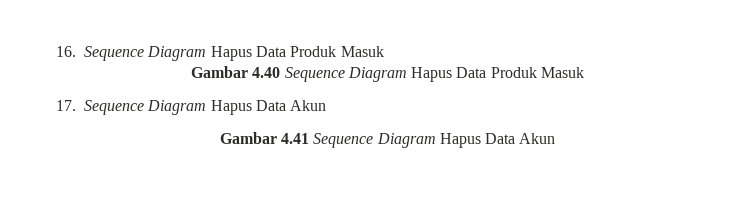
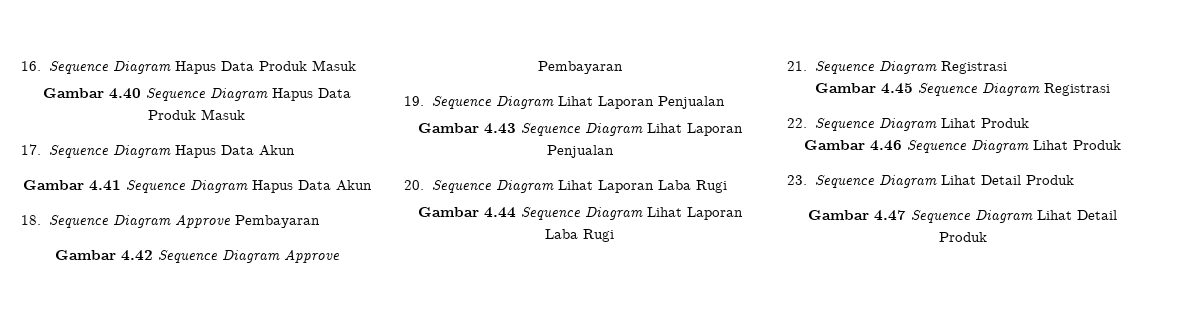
(556, 138) none -> [21,214,320,228] [54,249,340,263] [537,61,623,74] [404,96,725,109] [417,123,743,136] [546,145,614,158] [404,180,727,193] [417,207,743,220] [545,229,614,242] [787,61,1007,74] [815,83,1110,96] [787,118,1029,131] [804,140,1121,153] [787,175,1074,188] [808,210,1117,223] [938,232,987,242] // 18. Sequence Diagram Approve Pembayaran // Gambar 4.42 Sequence Diagram Approve Pembayaran // 19. Sequence Diagram Lihat Laporan Penjualan // Gambar 4.43 Sequence Diagram Lihat Laporan Penjualan // 20. Sequence Diagram Lihat Laporan Laba Rugi // Gambar 4.44 Sequence Diagram Lihat Laporan Laba Rugi // 21. Sequence Diagram Registrasi // Gambar 4.45 Sequence Diagram Registrasi // 22. Sequence Diagram Lihat Produk // Gambar 4.46 Sequence Diagram Lihat Produk // 23. Sequence Diagram Lihat Detail Produk // Gambar 4.47 Sequence Diagram Lihat Detail Produk

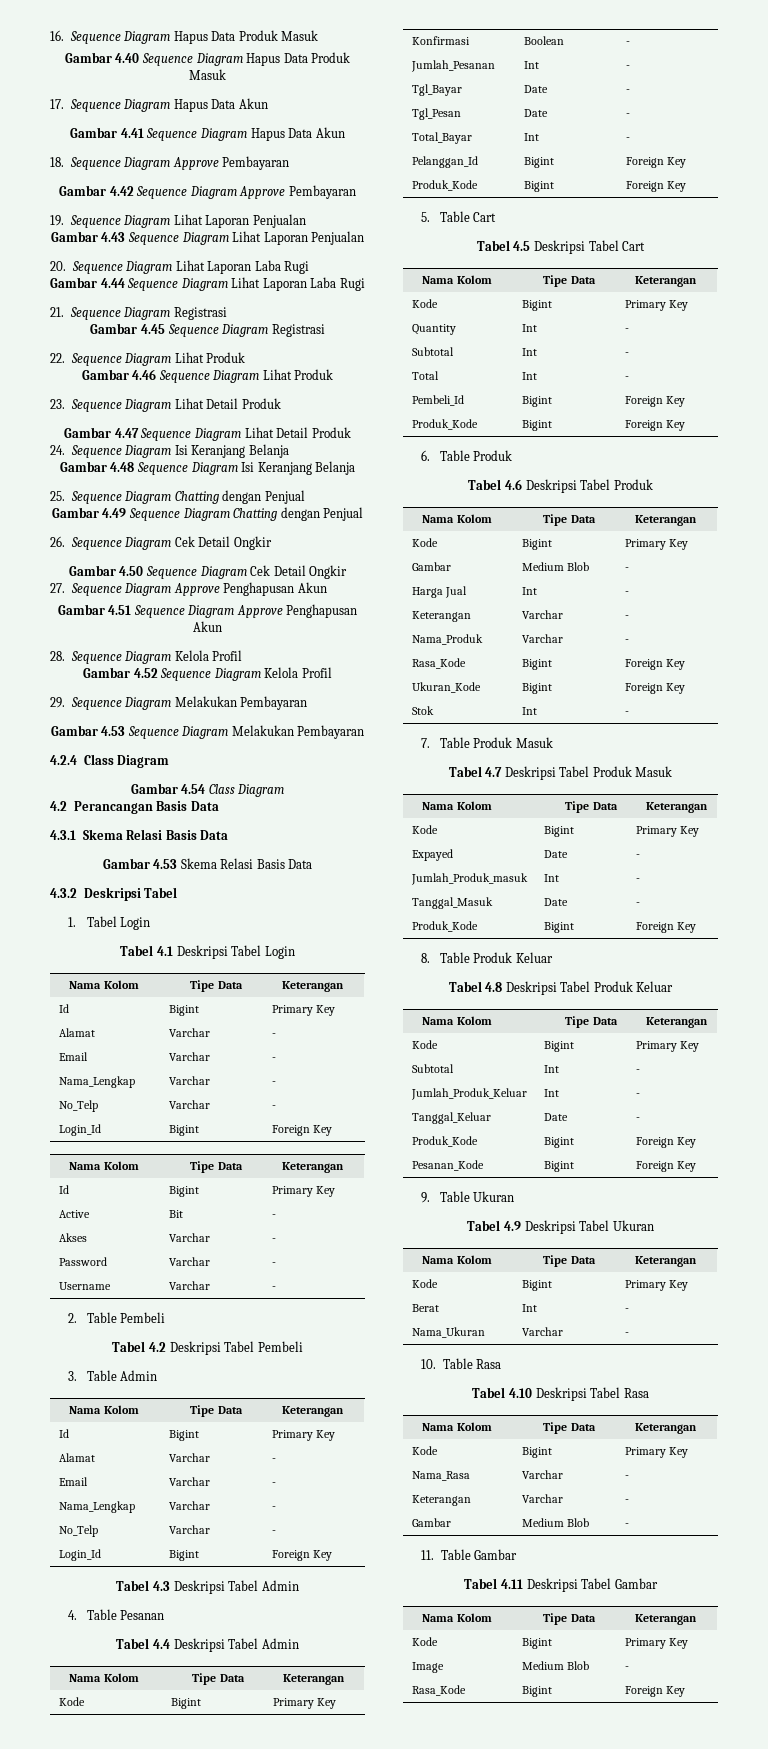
(987, 237) none -> [50,444,289,458] [59,461,356,475] [50,490,305,504] [51,507,364,521] [50,536,272,550] [68,565,348,579] [50,582,327,596] [57,604,358,618] [193,621,222,632] [50,650,243,664] [83,667,332,681] [50,696,308,710] [50,725,365,739] [50,754,170,768] [130,783,285,797] [50,801,219,814] [50,829,229,840] [102,858,313,869] [50,887,178,901] [68,916,151,930] [120,945,295,959] [69,980,139,989] [190,980,243,992] [282,981,345,992] [58,1004,69,1013] [168,1005,199,1016] [271,1005,335,1016] [58,1028,95,1037] [168,1028,210,1037] [271,1033,276,1037] [58,1052,88,1061] [168,1052,210,1061] [271,1057,276,1061] [58,1076,135,1088] [168,1076,210,1085] [271,1081,276,1085] [58,1100,98,1112] [168,1100,210,1109] [271,1105,276,1109] [58,1124,101,1136] [168,1125,199,1136] [271,1125,332,1136] [69,1161,139,1170] [190,1161,243,1173] [282,1162,345,1173] [58,1185,69,1194] [168,1186,199,1197] [271,1186,335,1197] [58,1210,90,1218] [168,1210,183,1218] [271,1214,276,1218] [58,1233,87,1242] [168,1233,210,1242] [271,1238,276,1242] [58,1257,107,1266] [168,1257,210,1266] [271,1262,276,1266] [58,1282,111,1290] [168,1281,210,1290] [271,1286,276,1290] [68,1312,166,1323] [112,1341,303,1355] [68,1370,158,1381] [69,1405,139,1414] [190,1405,243,1417] [282,1406,345,1417] [58,1429,69,1438] [168,1430,199,1441] [271,1430,335,1441] [58,1453,95,1462] [168,1453,210,1462] [271,1458,276,1462] [58,1477,88,1486] [168,1477,210,1486] [271,1482,276,1486] [58,1501,135,1513] [168,1501,210,1510] [271,1506,276,1510] [58,1525,98,1537] [168,1525,210,1534] [271,1530,276,1534] [58,1549,101,1561] [168,1550,199,1561] [271,1550,332,1561] [116,1580,299,1594] [68,1609,165,1620] [116,1638,299,1652] [69,1673,139,1682] [192,1673,245,1685] [283,1674,346,1685] [58,1697,85,1706] [170,1698,201,1709] [272,1698,336,1709] [411,36,470,45] [523,36,564,45] [625,41,630,45] [410,60,495,72] [523,61,539,69] [625,65,630,69] [411,84,462,96] [523,85,548,93] [625,89,630,93] [411,108,461,120] [523,109,548,117] [625,113,630,117] [411,132,472,144] [523,133,539,141] [625,137,630,141] [411,156,478,168] [523,157,554,168] [625,157,686,168] [411,180,478,191] [523,181,554,192] [625,181,686,192] [421,211,497,222] [476,240,646,254] [422,275,492,284] [543,275,596,287] [635,276,698,287] [411,299,438,308] [521,300,552,311] [624,300,688,311] [411,324,456,335] [521,324,537,332] [624,328,629,332] [411,347,454,356] [521,348,537,356] [624,352,629,356] [411,371,439,380] [521,372,537,380] [624,376,629,380] [411,395,464,406] [521,396,552,407] [624,396,685,407] [411,419,478,430] [521,420,552,431] [624,420,685,431] [421,450,513,461] [468,479,653,493] [422,514,492,523] [543,514,596,526] [635,515,698,526] [411,538,438,547] [521,539,552,550] [624,539,688,550] [411,562,451,571] [521,562,589,571] [624,567,629,571] [411,586,467,598] [521,587,537,595] [624,591,629,595] [411,611,471,622] [521,610,563,619] [624,615,629,619] [411,634,483,645] [521,634,563,643] [624,639,629,643] [411,658,466,669] [521,659,552,670] [624,659,685,670] [411,682,481,693] [521,683,552,694] [624,683,685,694] [411,706,434,715] [521,707,537,715] [624,711,629,715] [421,737,553,748] [448,766,673,780] [422,801,492,810] [565,801,618,813] [646,802,709,813] [411,825,438,834] [543,826,574,837] [635,826,699,837] [411,849,453,861] [543,850,568,858] [635,854,640,858] [410,873,528,885] [543,874,559,882] [635,878,640,882] [411,897,493,909] [543,898,568,906] [635,902,640,906] [411,921,478,932] [543,922,574,933] [635,922,696,933] [421,952,553,963] [448,981,674,995] [422,1016,492,1025] [565,1016,618,1028] [646,1017,709,1028] [411,1040,438,1049] [543,1041,574,1052] [635,1041,699,1052] [411,1064,454,1073] [543,1065,559,1073] [635,1069,640,1073] [410,1088,527,1100] [543,1089,559,1097] [635,1093,640,1097] [411,1112,491,1124] [543,1113,568,1121] [635,1117,640,1121] [411,1136,478,1147] [543,1137,574,1148] [635,1137,696,1148] [411,1160,484,1171] [543,1161,574,1172] [635,1161,696,1172] [421,1191,515,1203] [467,1220,654,1234] [422,1255,492,1264] [543,1255,596,1267] [635,1256,698,1267] [411,1279,438,1288] [521,1280,552,1291] [624,1280,688,1291] [411,1304,439,1312] [521,1304,537,1312] [624,1308,629,1312] [411,1327,485,1338] [521,1327,563,1336] [624,1332,629,1336] [421,1358,502,1369] [472,1387,649,1401] [422,1422,492,1431] [543,1422,596,1434] [635,1423,698,1434] [411,1446,438,1455] [521,1447,552,1458] [624,1447,688,1458] [411,1471,470,1481] [521,1470,563,1479] [624,1475,629,1479] [411,1495,471,1506] [521,1494,563,1503] [624,1499,629,1503] [411,1518,451,1527] [521,1518,589,1527] [624,1523,629,1527] [421,1549,518,1560] [464,1578,658,1592] [422,1613,492,1622] [543,1613,596,1625] [635,1614,698,1625] [411,1637,438,1646] [521,1638,552,1649] [624,1638,688,1649] [411,1662,444,1673] [521,1661,589,1670] [624,1666,629,1670] [411,1685,466,1696] [521,1686,552,1697] [624,1686,685,1697] // 24. Sequence Diagram Isi Keranjang Belanja // Gambar 4.48 Sequence Diagram Isi Keranjang Belanja // 25. Sequence Diagram Chatting dengan Penjual // Gambar 4.49 Sequence Diagram Chatting dengan Penjual // 26. Sequence Diagram Cek Detail Ongkir // Gambar 4.50 Sequence Diagram Cek Detail Ongkir // 27. Sequence Diagram Approve Penghapusan Akun // Gambar 4.51 Sequence Diagram Approve Penghapusan Akun // 28. Sequence Diagram Kelola Profil // Gambar 4.52 Sequence Diagram Kelola Profil // 29. Sequence Diagram Melakukan Pembayaran // Gambar 4.53 Sequence Diagram Melakukan Pembayaran // 4.2.4 Class Diagram // Gambar 4.54 Class Diagram // 4.2 Perancangan Basis Data // 4.3.1 Skema Relasi Basis Data // Gambar 4.53 Skema Relasi Basis Data // 4.3.2 Deskripsi Tabel // 1. Tabel Login // Tabel 4.1 Deskripsi Tabel Login // Nama Kolom | Tipe Data | Keterangan // Id | Bigint | Primary Key // Alamat | Varchar | - // Email | Varchar | - // Nama_Lengkap | Varchar | - // No_Telp | Varchar | - // Login_Id | Bigint | Foreign Key // Nama Kolom | Tipe Data | Keterangan // Id | Bigint | Primary Key // Active | Bit | - // Akses | Varchar | - // Password | Varchar | - // Username | Varchar | - // 2. Table Pembeli // Tabel 4.2 Deskripsi Tabel Pembeli // 3. Table Admin // Nama Kolom | Tipe Data | Keterangan // Id | Bigint | Primary Key // Alamat | Varchar | - // Email | Varchar | - // Nama_Lengkap | Varchar | - // No_Telp | Varchar | - // Login_Id | Bigint | Foreign Key // Tabel 4.3 Deskripsi Tabel Admin // 4. Table Pesanan // Tabel 4.4 Deskripsi Tabel Admin // Nama Kolom | Tipe Data | Keterangan // Kode | Bigint | Primary Key // Konfirmasi | Boolean | - // Jumlah_Pesanan | Int | - // Tgl_Bayar | Date | - // Tgl_Pesan | Date | - // Total_Bayar | Int | - // Pelanggan_Id | Bigint | Foreign Key // Produk_Kode | Bigint | Foreign Key // 5. Table Cart // Tabel 4.5 Deskripsi Tabel Cart // Nama Kolom | Tipe Data | Keterangan // Kode | Bigint | Primary Key // Quantity | Int | - // Subtotal | Int | - // Total | Int | - // Pembeli_Id | Bigint | Foreign Key // Produk_Kode | Bigint | Foreign Key // 6. Table Produk // Tabel 4.6 Deskripsi Tabel Produk // Nama Kolom | Tipe Data | Keterangan // Kode | Bigint | Primary Key // Gambar | Medium Blob | - // Harga Jual | Int | - // Keterangan | Varchar | - // Nama_Produk | Varchar | - // Rasa_Kode | Bigint | Foreign Key // Ukuran_Kode | Bigint | Foreign Key // Stok | Int | - // 7. Table Produk Masuk // Tabel 4.7 Deskripsi Tabel Produk Masuk // Nama Kolom | Tipe Data | Keterangan // Kode | Bigint | Primary Key // Expayed | Date | - // Jumlah_Produk_masuk | Int | - // Tanggal_Masuk | Date | - // Produk_Kode | Bigint | Foreign Key // 8. Table Produk Keluar // Tabel 4.8 Deskripsi Tabel Produk Keluar // Nama Kolom | Tipe Data | Keterangan // Kode | Bigint | Primary Key // Subtotal | Int | - // Jumlah_Produk_Keluar | Int | - // Tanggal_Keluar | Date | - // Produk_Kode | Bigint | Foreign Key // Pesanan_Kode | Bigint | Foreign Key // 9. Table Ukuran // Tabel 4.9 Deskripsi Tabel Ukuran // Nama Kolom | Tipe Data | Keterangan // Kode | Bigint | Primary Key // Berat | Int | - // Nama_Ukuran | Varchar | - // 10. Table Rasa // Tabel 4.10 Deskripsi Tabel Rasa // Nama Kolom | Tipe Data | Keterangan // Kode | Bigint | Primary Key // Nama_Rasa | Varchar | - // Keterangan | Varchar | - // Gambar | Medium Blob | - // 11. Table Gambar // Tabel 4.11 Deskripsi Tabel Gambar // Nama Kolom | Tipe Data | Keterangan // Kode | Bigint | Primary Key // Image | Medium Blob | - // Rasa_Kode | Bigint | Foreign Key

